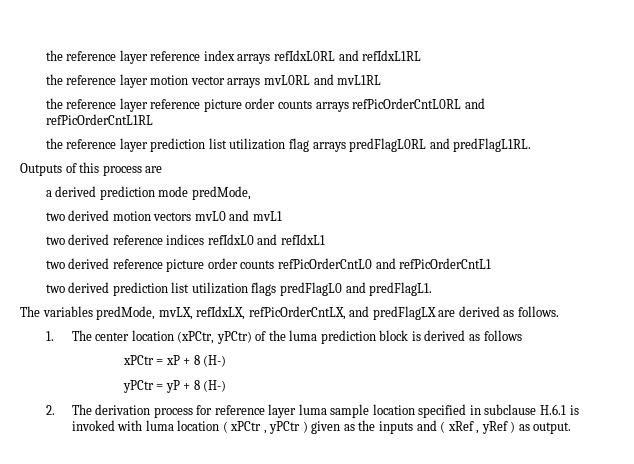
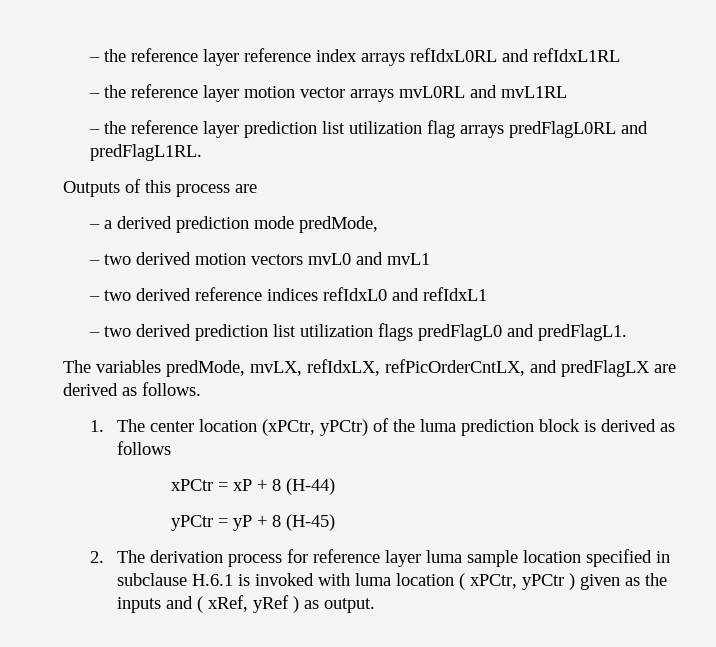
(45, 55) none -> [89,57,101,62] –
(422, 55) none -> [89,93,101,98] –
[45,98,485,112] [45,114,153,125] the reference layer reference picture order counts arrays refPicOrderCntL0RL and refPicOrderCntL1RL // -> [89,129,101,134] –
(163, 169) none -> [89,224,101,229] –
(251, 193) none -> [89,260,101,265] –
(282, 216) none -> [89,296,101,301] –
[45,258,492,272] two derived reference picture order counts refPicOrderCntL0 and refPicOrderCntL1 // -> [89,332,101,337] –
[203,355,227,367] (H-) -> [286,478,336,495] (H-44)
[203,380,227,392] (H-) -> [286,514,336,531] (H-45)
[230,421,267,434] xPCtr , -> [470,574,518,589] xPCtr,
[447,421,480,434] xRef , -> [208,595,249,612] xRef,

